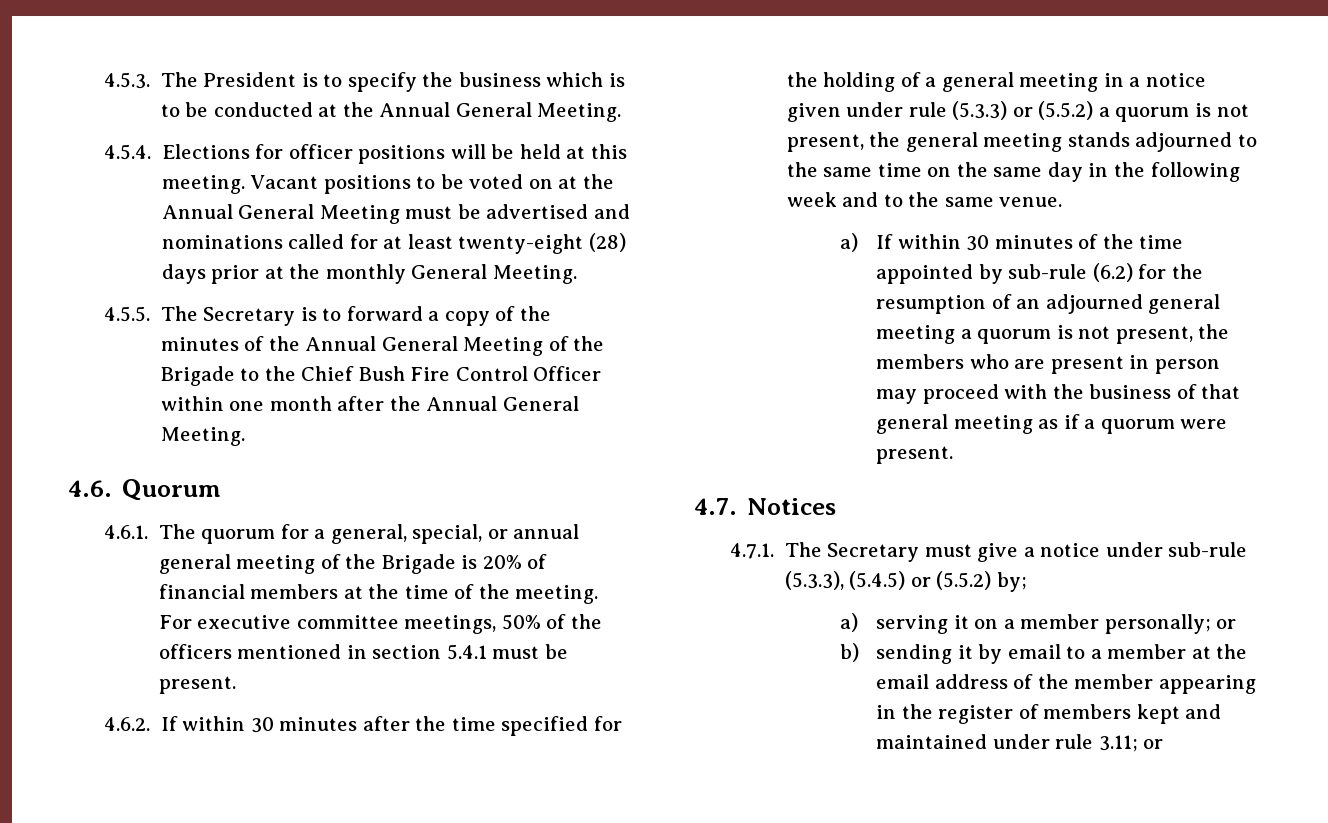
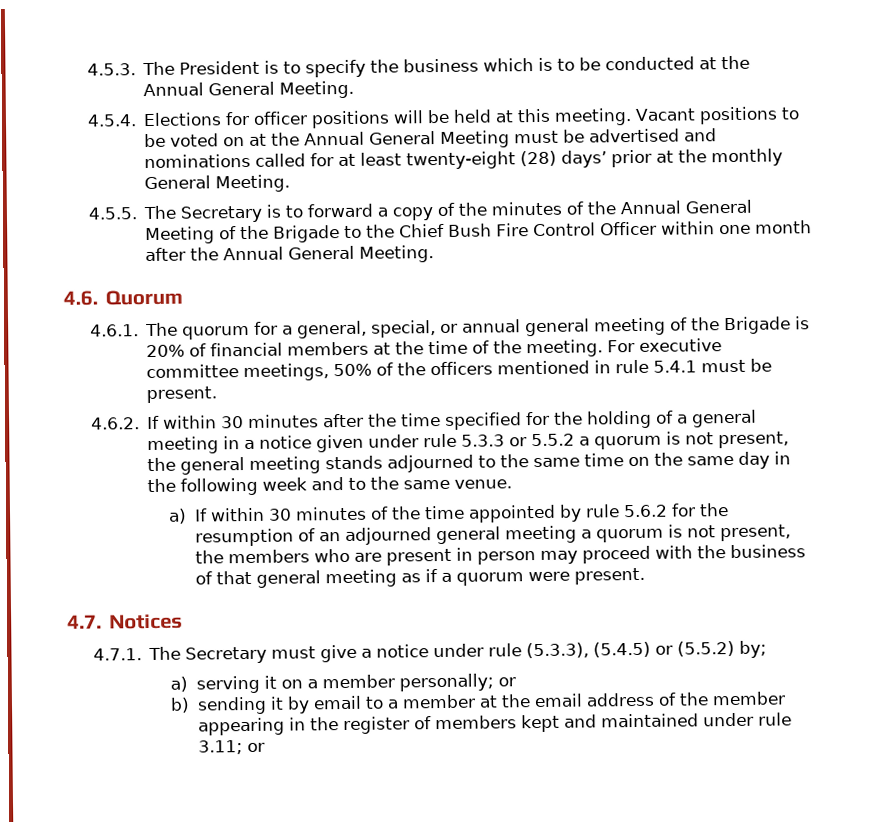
[161,264,206,284] days -> [561,150,608,168] days’
[372,645,442,659] section -> [615,359,650,374] rule
[952,101,1094,120] (5.3.3) or (5.5.2) -> [461,433,576,447] 5.3.3 or 5.5.2
[1008,263,1133,282] sub-rule (6.2) -> [585,504,669,518] rule 5.6.2
[1168,542,1248,557] sub-rule -> [488,643,523,657] rule

